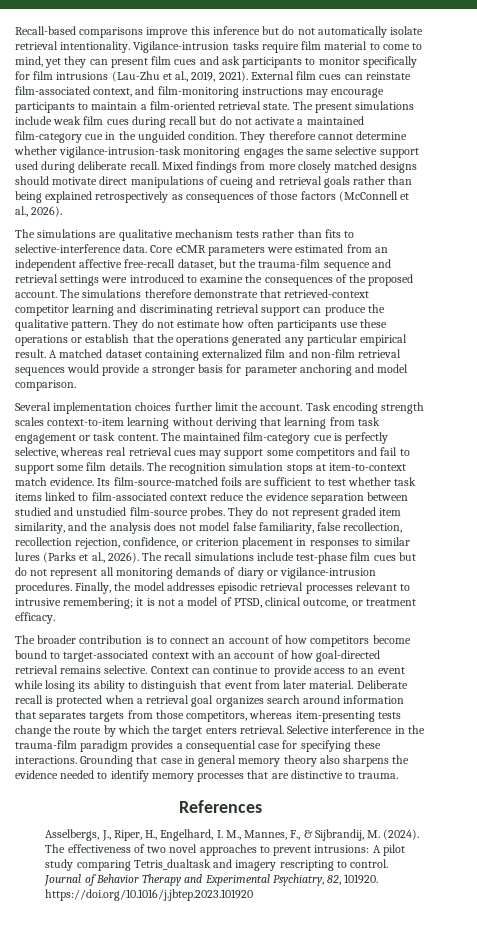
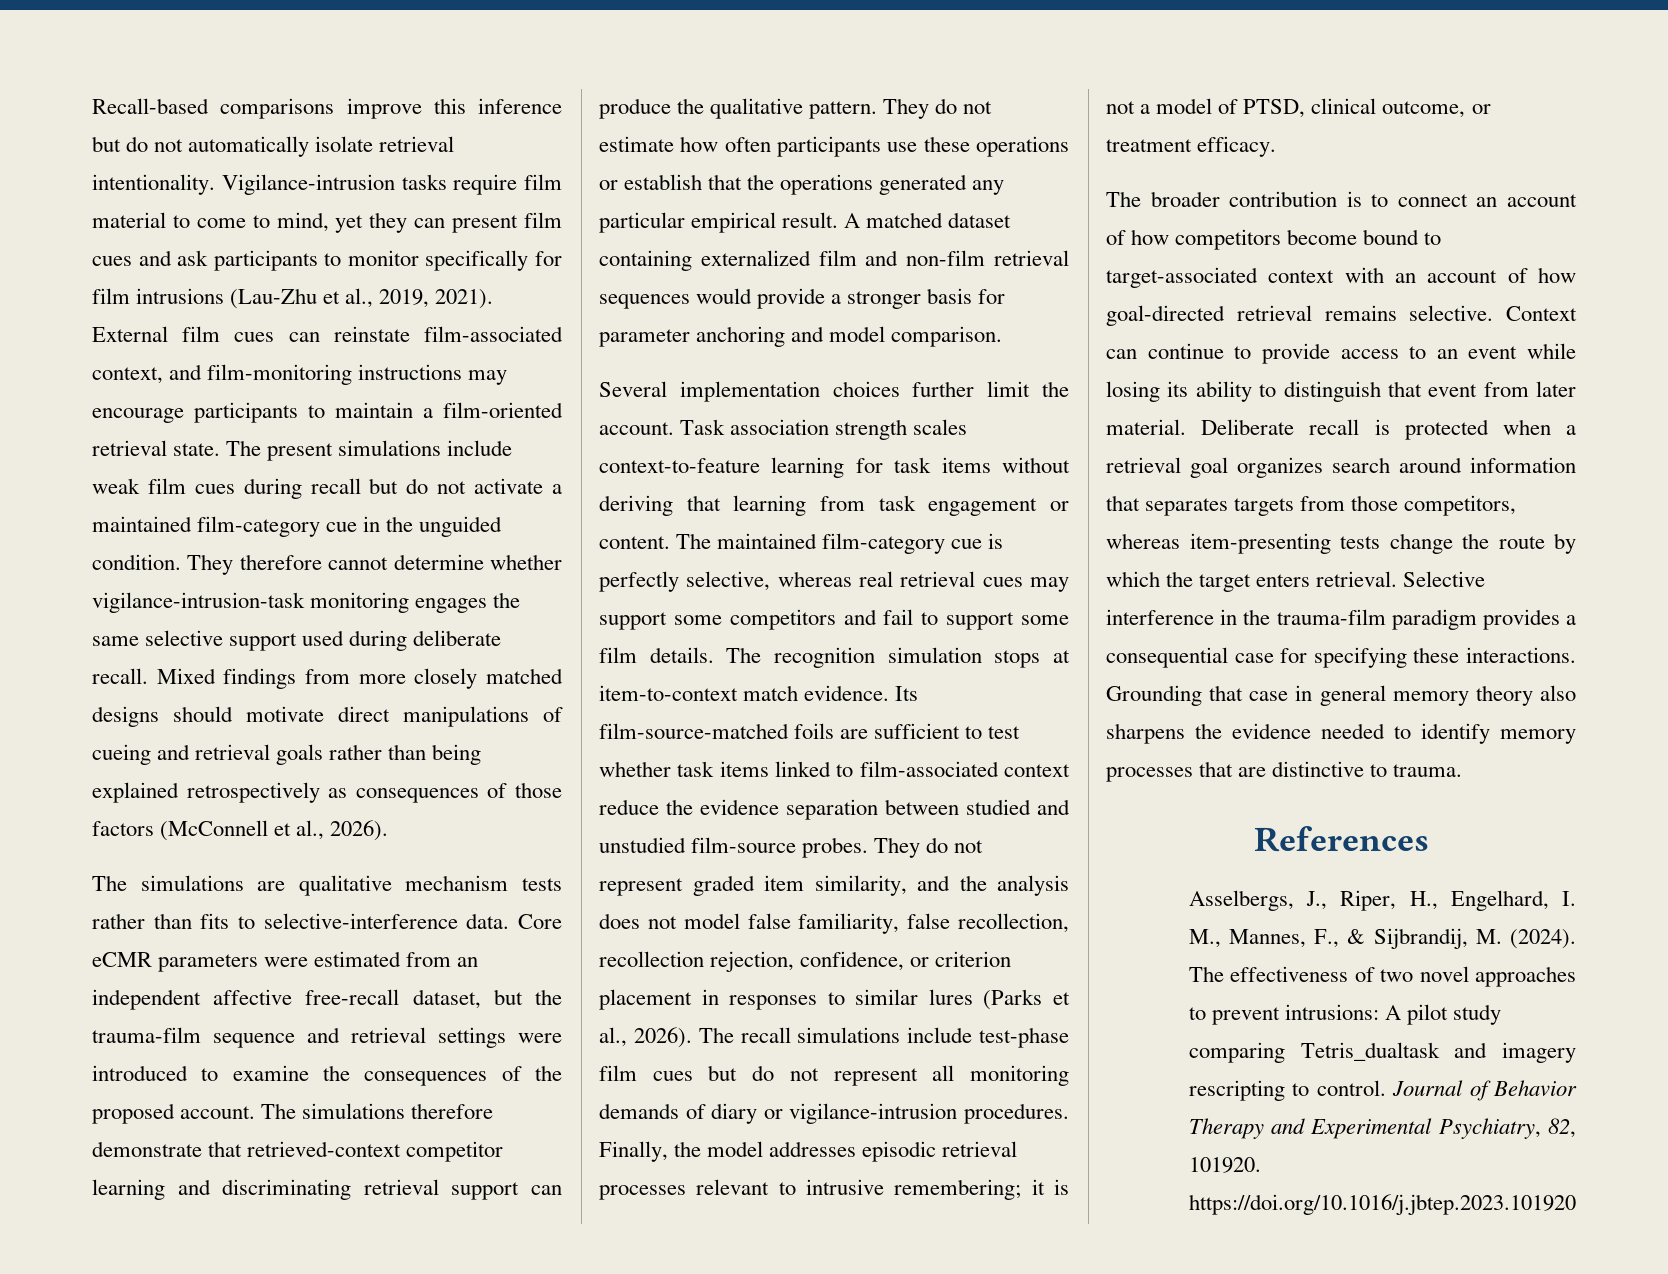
[332,402,378,414] encoding -> [730,419,830,435] association
[47,417,170,429] context-to-item learning -> [599,457,991,478] context-to-feature learning for task items
[93,432,116,441] task -> (1069, 506) none

